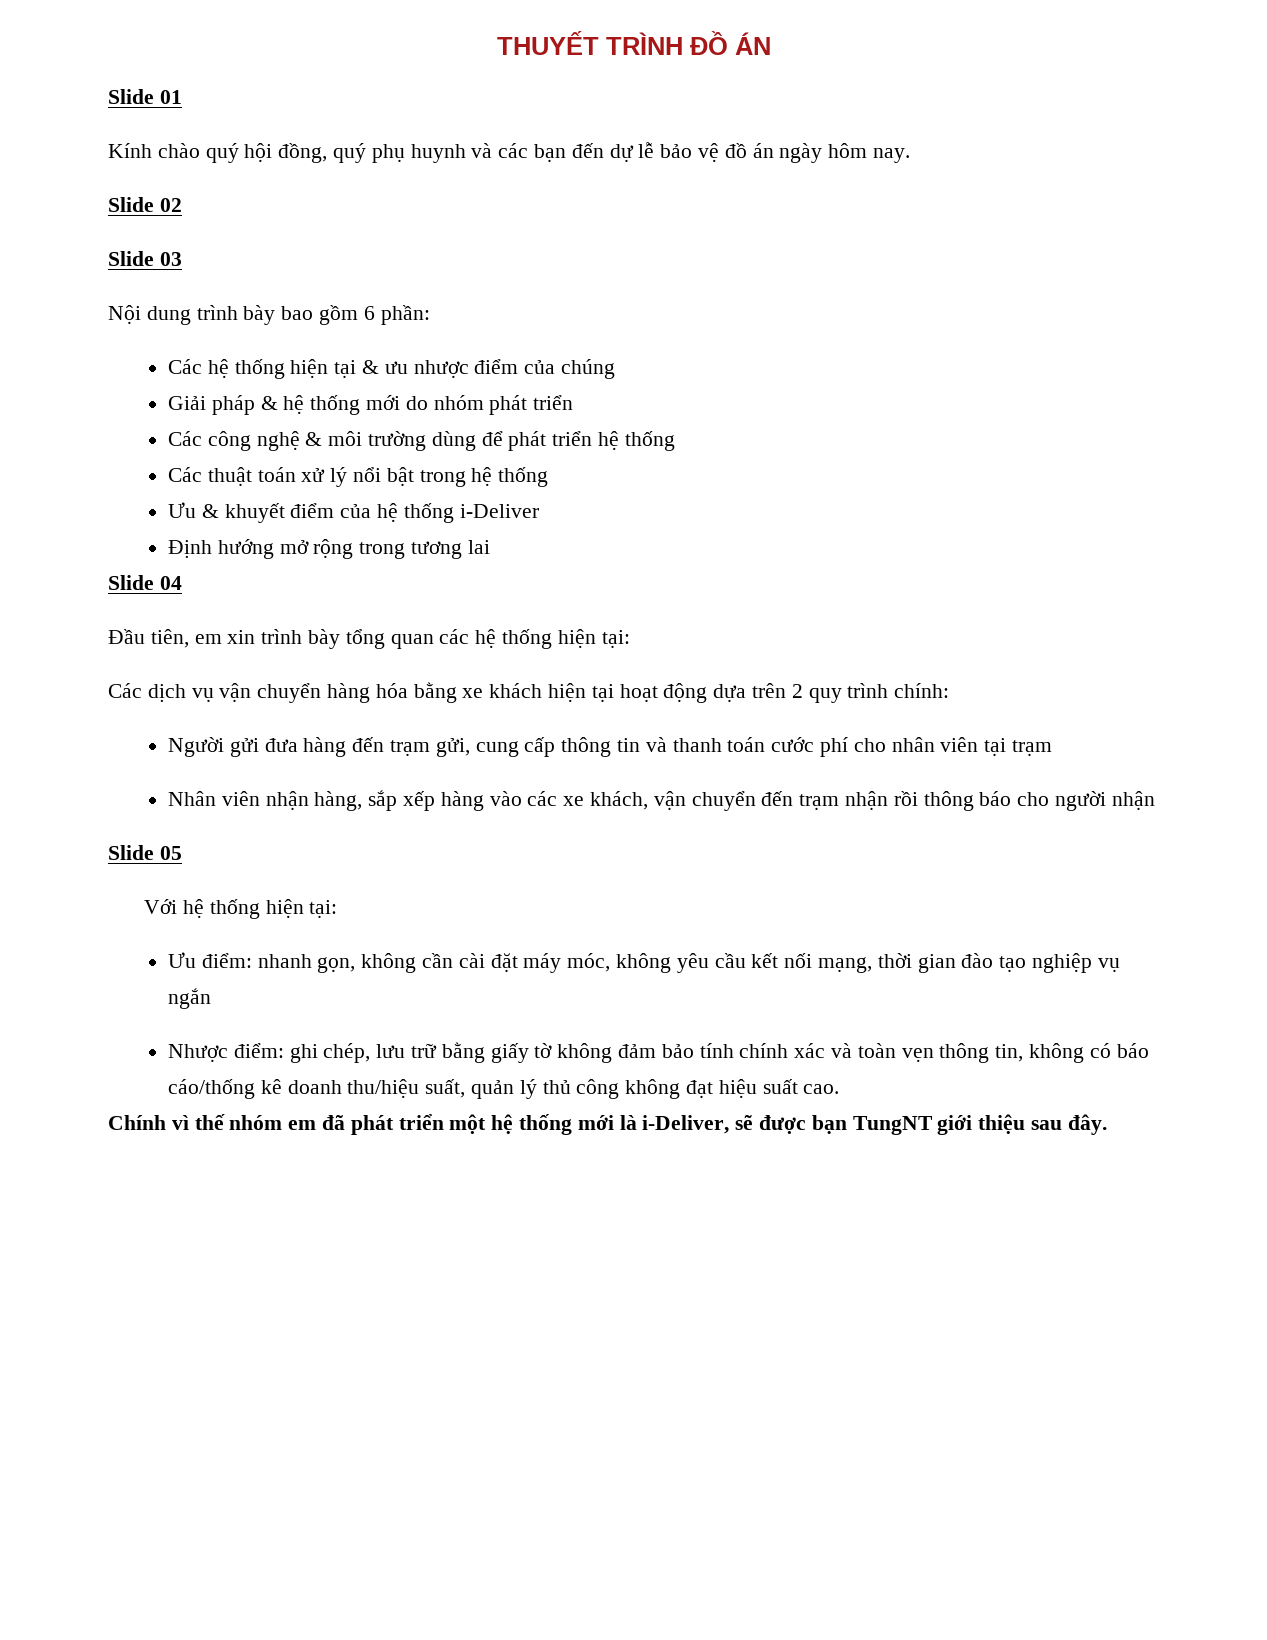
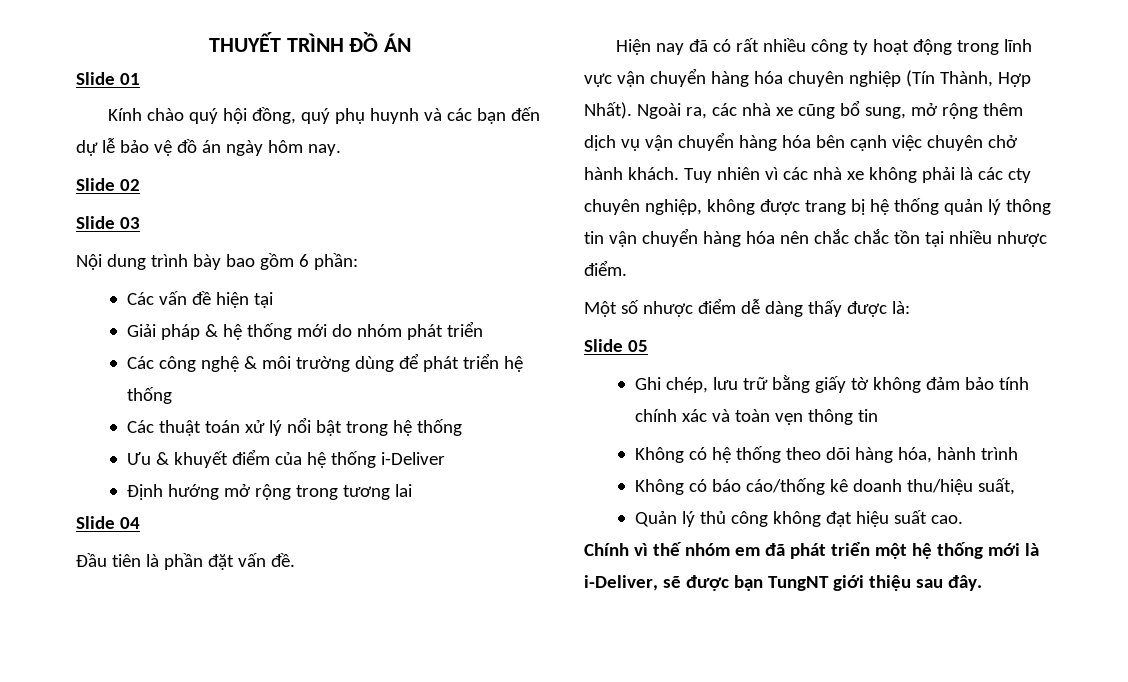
[207,359,615,379] hệ thống hiện tại & ưu nhược điểm của chúng -> [158,291,273,308] vấn đề hiện tại
[150,629,630,649] [108,683,142,698] tiên, em xin trình bày tổng quan các hệ thống hiện tại: // Các -> [111,553,295,570] [616,38,1033,55] [584,68,1031,87] [584,100,1023,119] tiên là phần đặt vấn đề. // Hiện nay đã có rất nhiều công ty hoạt động trong lĩnh vực vận chuyển hàng hóa chuyên nghiệp (Tín Thành, Hợp Nhất). Ngoài ra, các nhà xe cũng bổ sung, mở rộng thêm
[413,682,950,703] [167,737,1052,757] [167,790,1155,811] [108,845,182,860] [144,899,338,919] [167,952,1120,973] [167,988,211,1009] [167,1043,318,1063] bằng xe khách hiện tại hoạt động dựa trên 2 quy trình chính: // Người gửi đưa hàng đến trạm gửi, cung cấp thông tin và thanh toán cước phí cho nhân viên tại trạm // Nhân viên nhận hàng, sắp xếp hàng vào các xe khách, vận chuyển đến trạm nhận rồi thông báo cho người nhận // Slide 05 // Với hệ thống hiện tại: // Ưu điểm: nhanh gọn, không cần cài đặt máy móc, không yêu cầu kết nối mạng, thời gian đào tạo nghiệp vụ ngắn // Nhược điểm: ghi -> [815,135,1017,151] [584,167,1031,183] [584,198,1051,215] [584,228,1047,247] [584,260,627,276] [584,298,910,317] [584,339,648,352] [634,377,661,390] bên cạnh việc chuyên chở hành khách. Tuy nhiên vì các nhà xe không phải là các cty chuyên nghiệp, không được trang bị hệ thống quản lý thông tin vận chuyển hàng hóa nên chắc chắc tồn tại nhiều nhược điểm. // Một số nhược điểm dễ dàng thấy được là: // Slide 05 // Ghi
[995,1043,1084,1063] tin, không -> [857,409,878,422] [634,446,1018,463] [634,479,684,495] tin // Không có hệ thống theo dõi hàng hóa, hành trình // Không
[470,1080,514,1099] quản -> [634,511,677,527] // Quản

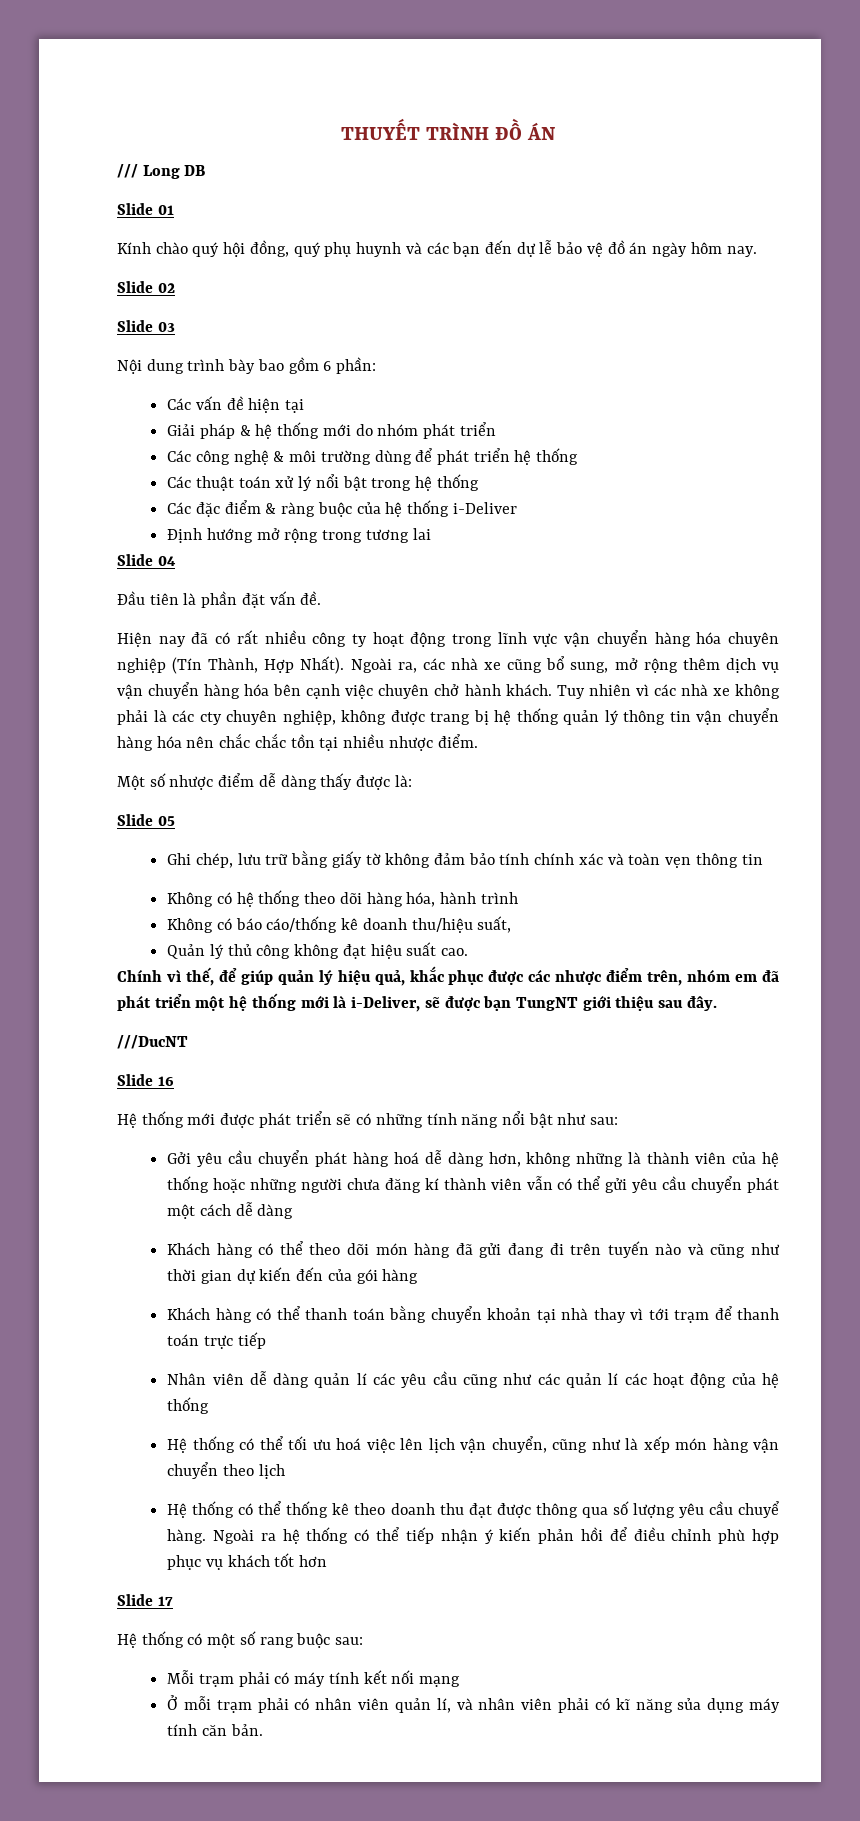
(412, 42) none -> [117,164,206,179] // /// Long DB
[126,449,270,468] Ưu & khuyết điểm -> [167,500,352,517] Các đặc điểm & ràng buộc
[652,542,682,556] thế -> [185,966,683,986] thế, để giúp quản lý hiệu quả, khắc phục được các nhược điểm trên,
(982, 583) none -> [117,1035,188,1049] [117,1074,174,1086] [117,1111,619,1128] [167,1150,779,1167] [167,1176,779,1193] [167,1202,294,1219] [167,1241,781,1258] [167,1267,419,1284] [167,1305,779,1323] [167,1332,266,1349] [167,1371,780,1388] [167,1397,210,1414] [167,1436,779,1453] [167,1462,285,1479] [167,1501,780,1518] [167,1527,779,1544] [167,1553,328,1570] [117,1594,173,1606] [117,1631,364,1648] [167,1670,460,1687] [167,1695,781,1713] [167,1724,263,1736] // ///DucNT // Slide 16 // Hệ thống mới được phát triển sẽ có những tính năng nổi bật như sau: // Gởi yêu cầu chuyển phát hàng hoá dễ dàng hơn, không những là thành viên của hệ thống hoặc những người chưa đăng kí thành viên vẫn có thể gửi yêu cầu chuyển phát một cách dễ dàng // Khách hàng có thể theo dõi món hàng đã gửi đang đi trên tuyến nào và cũng như thời gian dự kiến đến của gói hàng // Khách hàng có thể thanh toán bằng chuyển khoản tại nhà thay vì tới trạm để thanh toán trực tiếp // Nhân viên dễ dàng quản lí các yêu cầu cũng như các quản lí các hoạt động của hệ thống // Hệ thống có thể tối ưu hoá việc lên lịch vận chuyển, cũng như là xếp món hàng vận chuyển theo lịch // Hệ thống có thể thống kê theo doanh thu đạt được thông qua số lượng yêu cầu chuyể hàng. Ngoài ra hệ thống có thể tiếp nhận ý kiến phản hồi để điều chỉnh phù hợp phục vụ khách tốt hơn // Slide 17 // Hệ thống có một số rang buộc sau: // Mỗi trạm phải có máy tính kết nối mạng // Ở mỗi trạm phải có nhân viên quản lí, và nhân viên phải có kĩ năng sủa dụng máy tính căn bản.

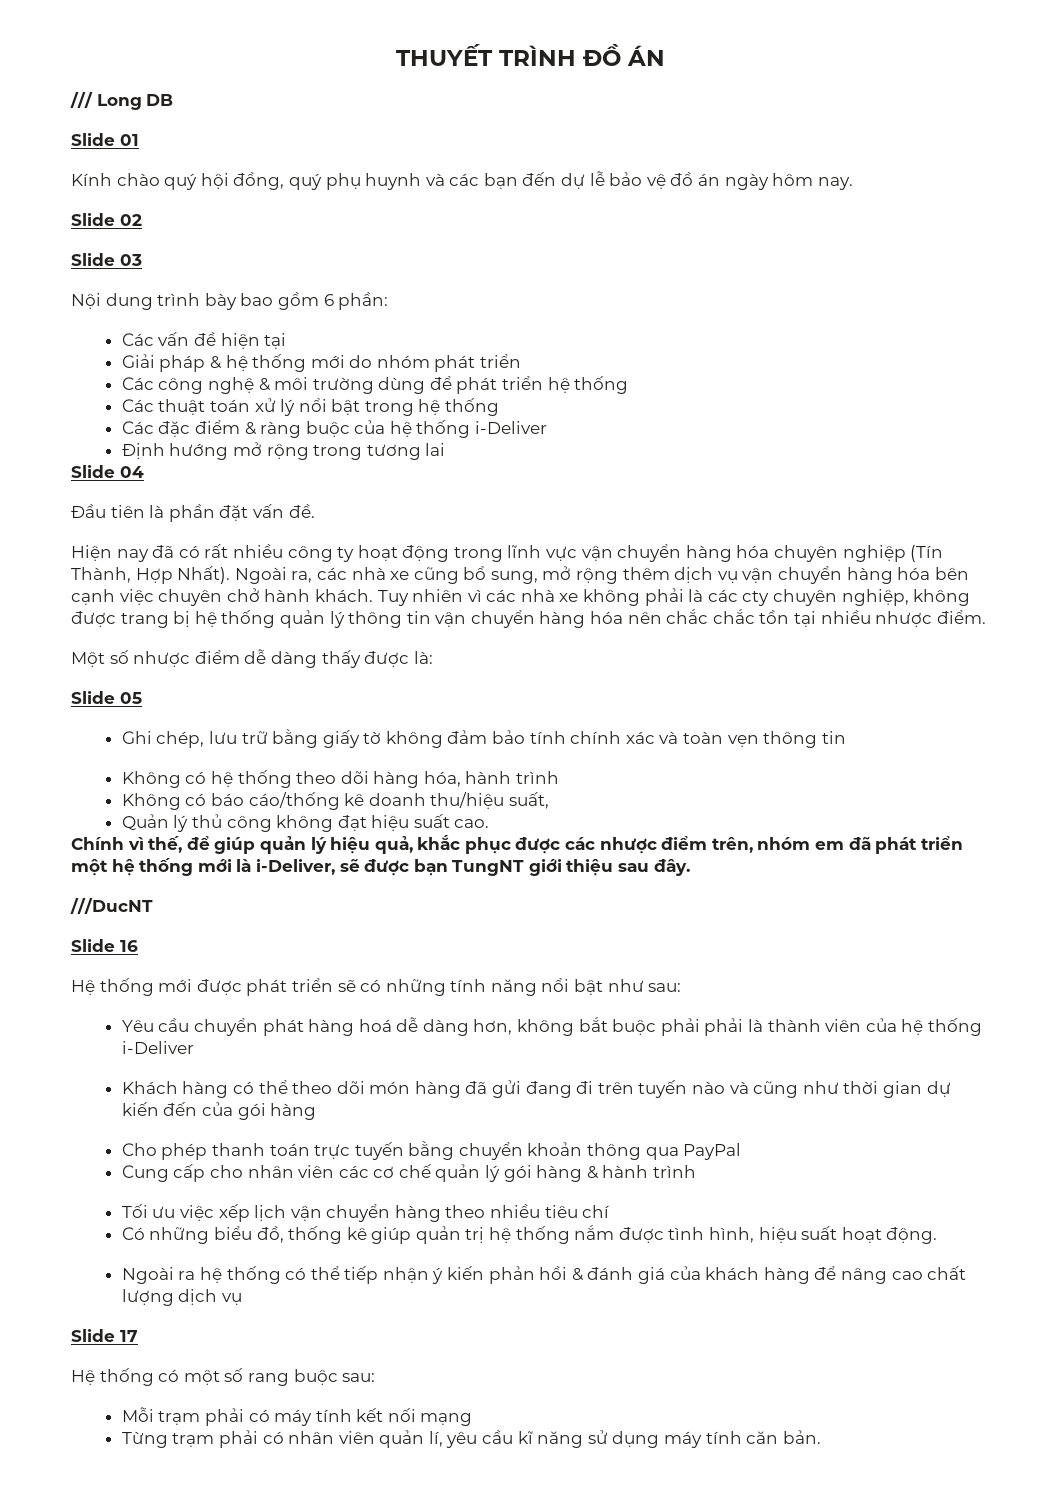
[167,1152,223,1167] Gởi yêu -> [121,1019,154,1032] Yêu
[576,1152,624,1167] những -> [578,1017,744,1036] bắt buộc phải phải
[213,1176,779,1193] [167,1202,294,1219] hoặc những người chưa đăng kí thành viên vẫn có thể gửi yêu cầu chuyển phát một cách dễ dàng -> [121,1041,194,1054] i-Deliver
[167,1305,779,1323] [167,1332,266,1349] [167,1371,780,1388] [167,1397,210,1414] [167,1436,779,1453] [167,1462,285,1479] [167,1501,780,1518] [167,1529,207,1544] Khách hàng có thể thanh toán bằng chuyển khoản tại nhà thay vì tới trạm để thanh toán trực tiếp // Nhân viên dễ dàng quản lí các yêu cầu cũng như các quản lí các hoạt động của hệ thống // Hệ thống có thể tối ưu hoá việc lên lịch vận chuyển, cũng như là xếp món hàng vận chuyển theo lịch // Hệ thống có thể thống kê theo doanh thu đạt được thông qua số lượng yêu cầu chuyể hàng. -> [121,1141,742,1160] [121,1164,697,1182] [121,1204,611,1222] [121,1225,938,1244] Cho phép thanh toán trực tuyến bằng chuyển khoản thông qua PayPal // Cung cấp cho nhân viên các cơ chế quản lý gói hàng & hành trình // Tối ưu việc xếp lịch vận chuyển hàng theo nhiều tiêu chí // Có những biểu đồ, thống kê giúp quản trị hệ thống nắm được tình hình, hiệu suất hoạt động. //
[609,1527,779,1544] [167,1553,328,1570] để điều chỉnh phù hợp phục vụ khách tốt hơn -> [571,1266,967,1284] [121,1289,242,1306] & đánh giá của khách hàng để nâng cao chất lượng dịch vụ
[167,1695,211,1710] Ở mỗi -> [121,1431,168,1448] Từng
[456,1698,610,1713] và nhân viên phải có -> [446,1430,514,1448] yêu cầu
[677,1698,702,1710] sủa -> [587,1430,608,1444] sử

